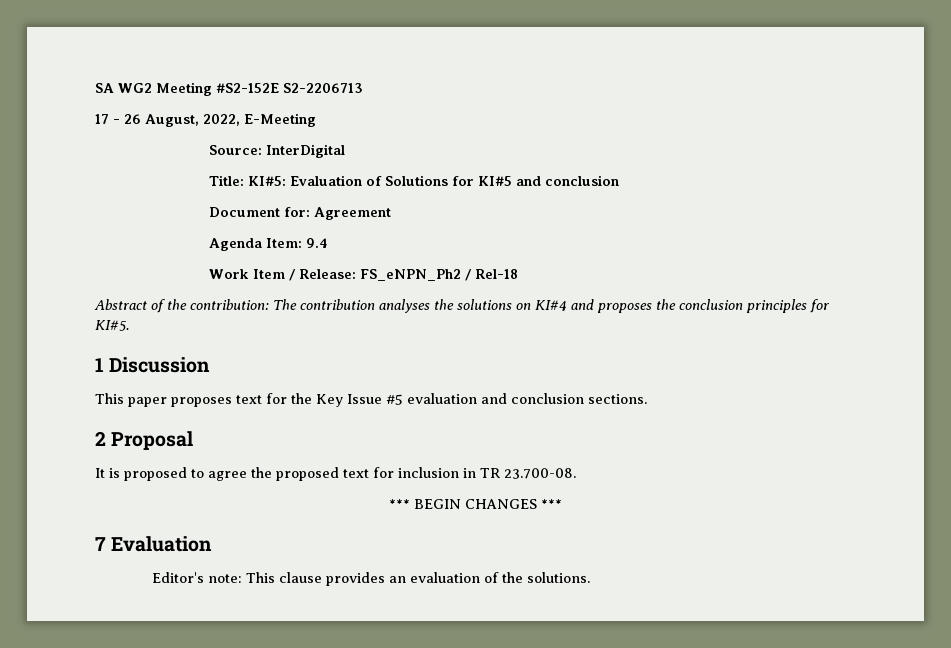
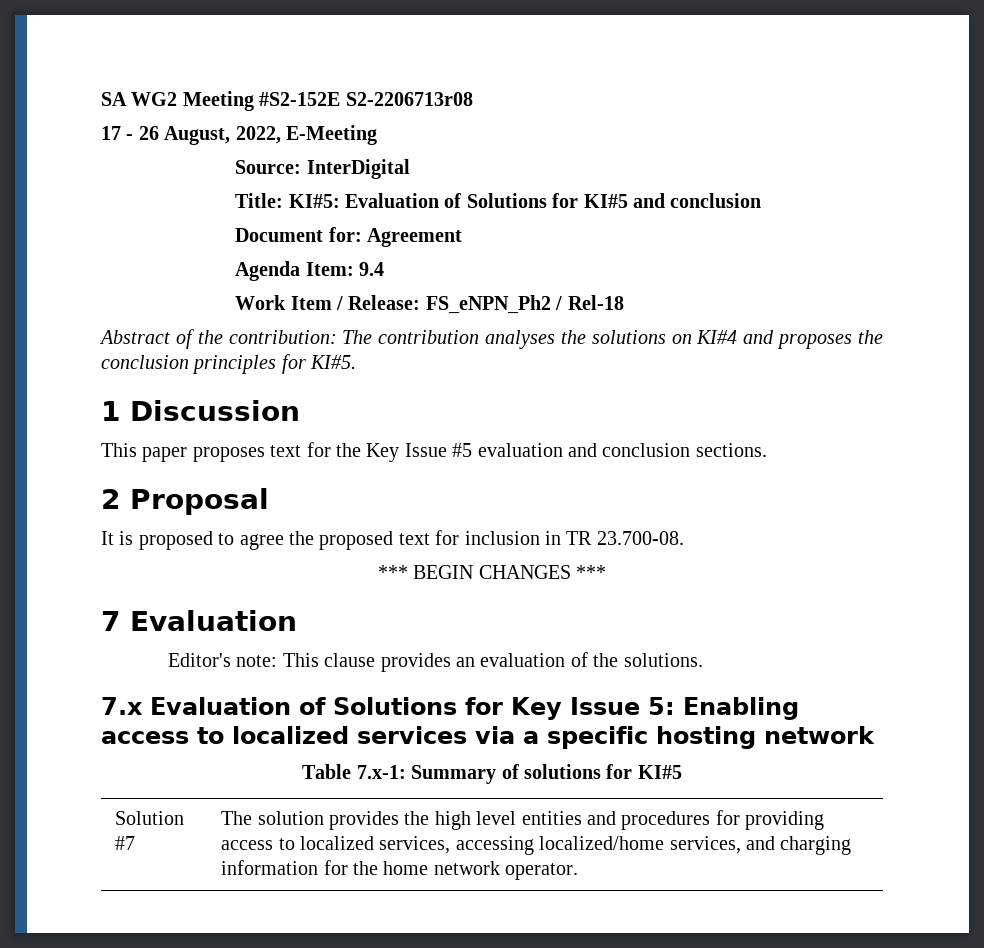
[283,83,363,93] S2-2206713 -> [345,92,473,106] S2-2206713r08
(590, 577) none -> [101,697,799,720] [101,726,875,749] [302,764,682,784] [115,811,185,825] [115,836,136,850] [221,810,825,830] [221,836,852,855] [221,860,579,880] // 7.x Evaluation of Solutions for Key Issue 5: Enabling access to localized services via a specific hosting network // Table 7.x-1: Summary of solutions for KI#5 // Solution #7 | The solution provides the high level entities and procedures for providing access to localized services, accessing localized/home services, and charging information for the home network operator.

